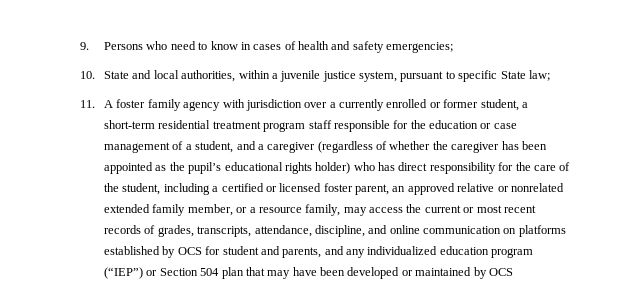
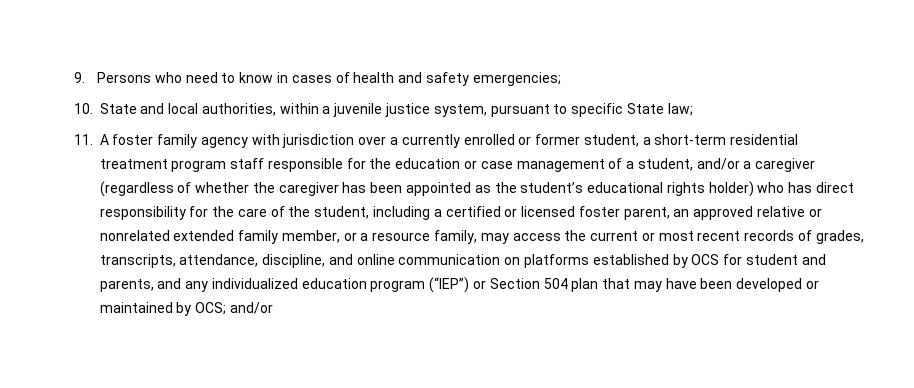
[236,141,256,150] and -> [696,158,740,170] and/or
[188,162,222,174] pupil’s -> [520,182,584,193] student’s
[488,268,513,276] OCS -> [195,302,273,315] OCS; and/or

